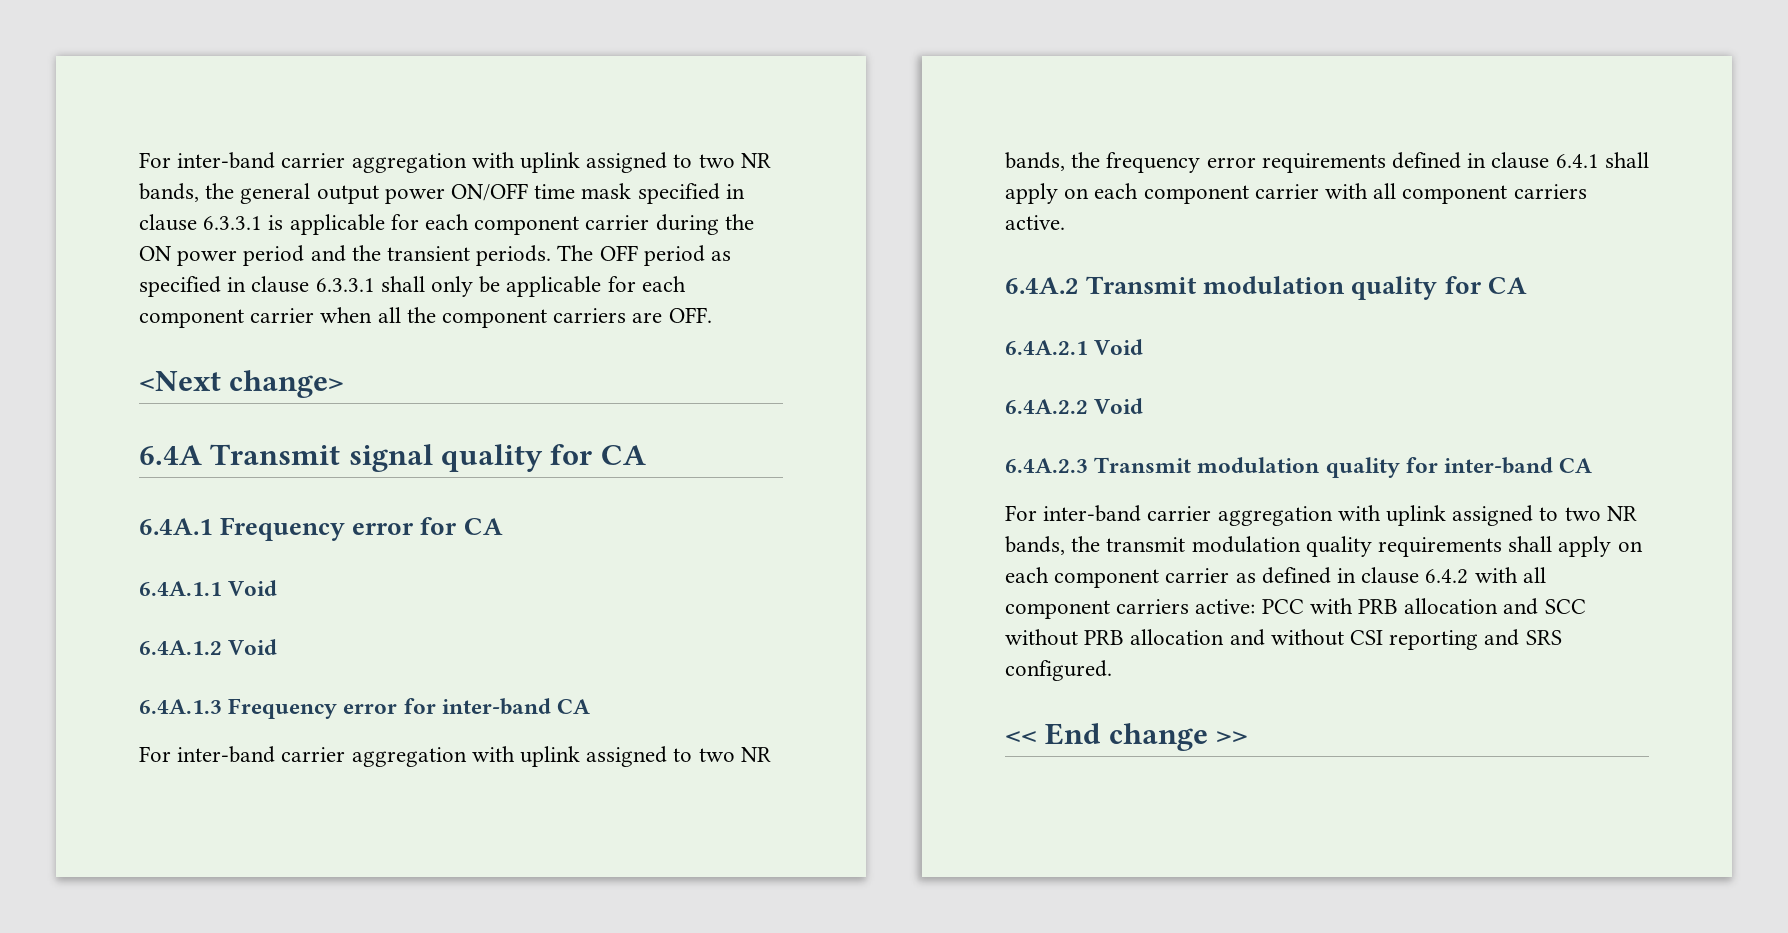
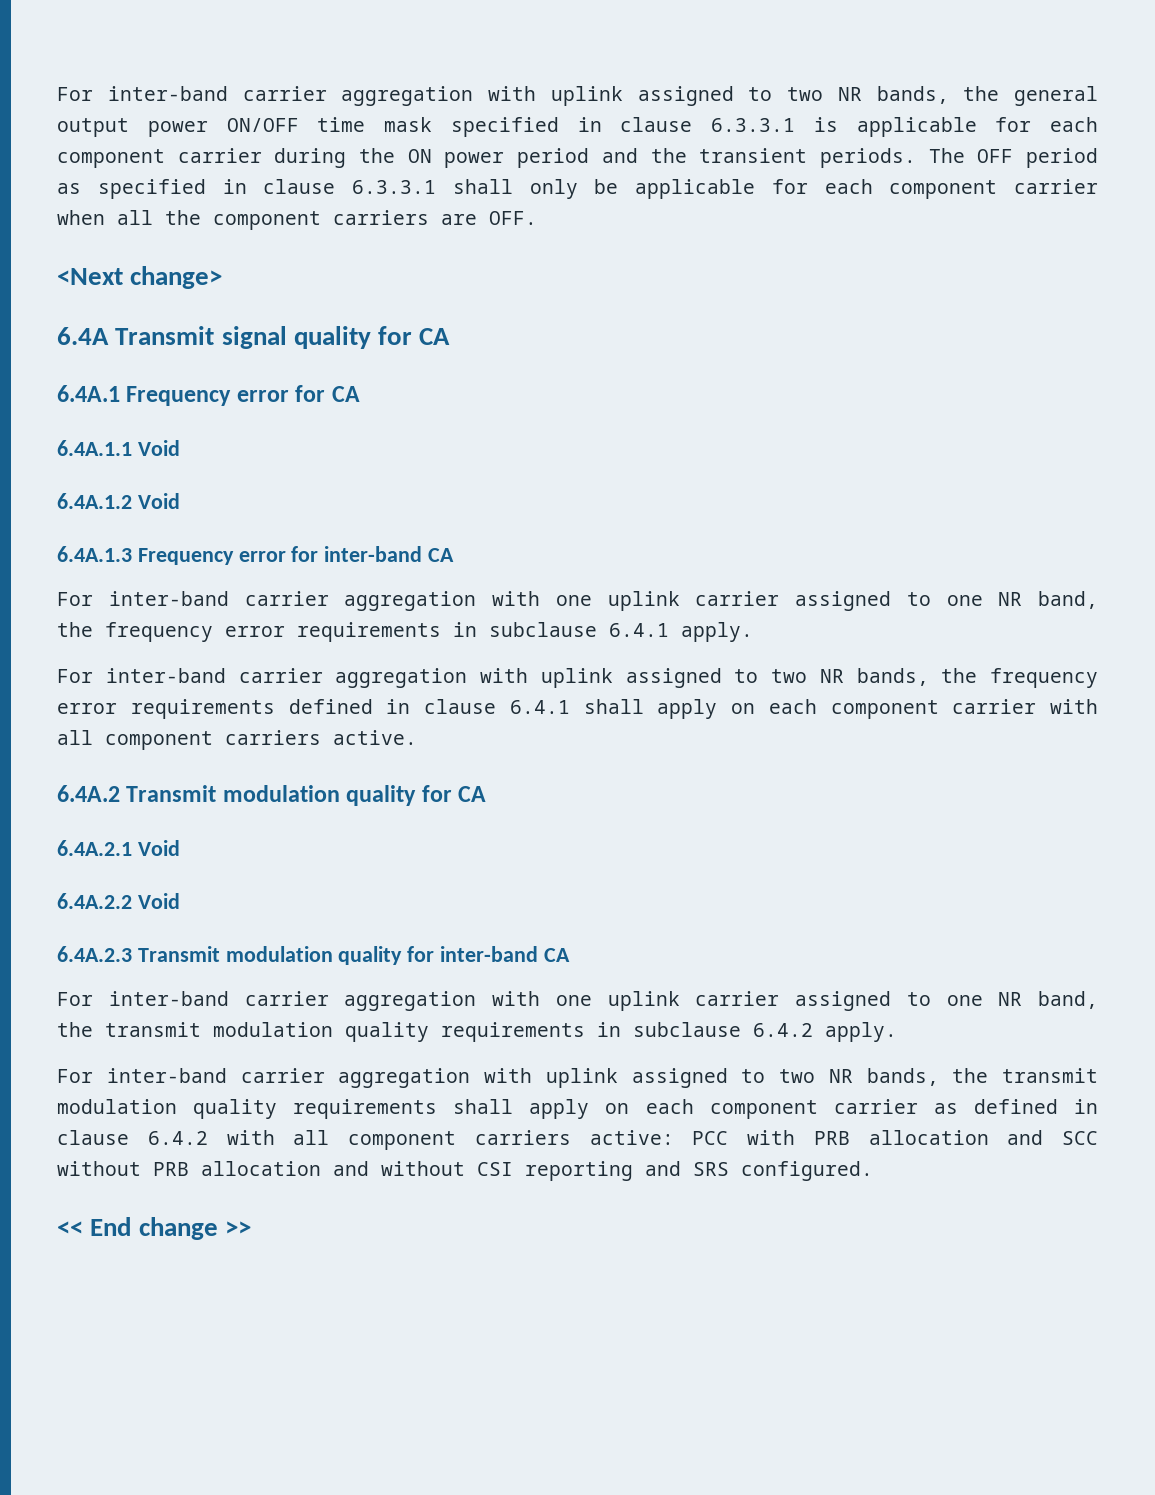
(591, 706) none -> [57,591,1098,611] [57,622,753,642] // For inter-band carrier aggregation with one uplink carrier assigned to one NR band, the frequency error requirements in subclause 6.4.1 apply.
(1593, 465) none -> [57,991,1098,1011] [57,1022,897,1042] // For inter-band carrier aggregation with one uplink carrier assigned to one NR band, the transmit modulation quality requirements in subclause 6.4.2 apply.

